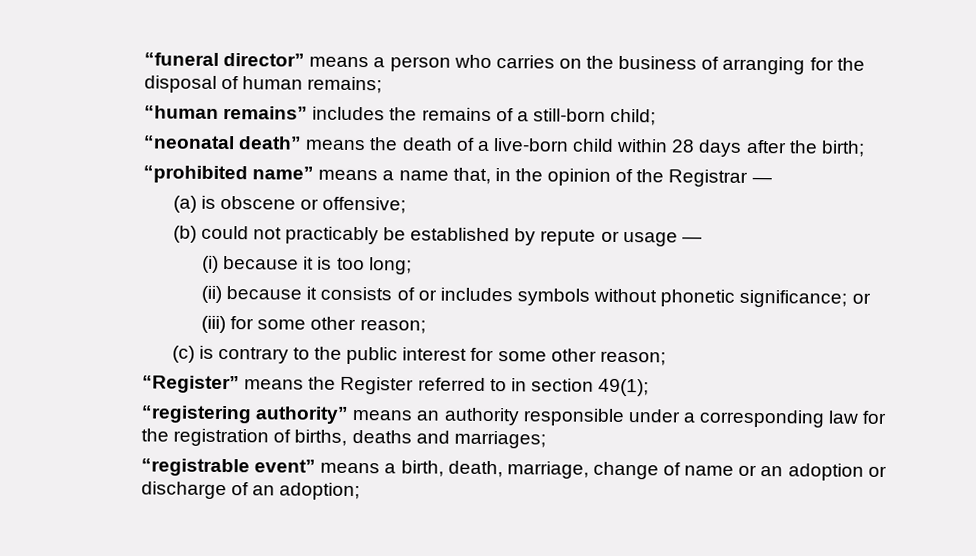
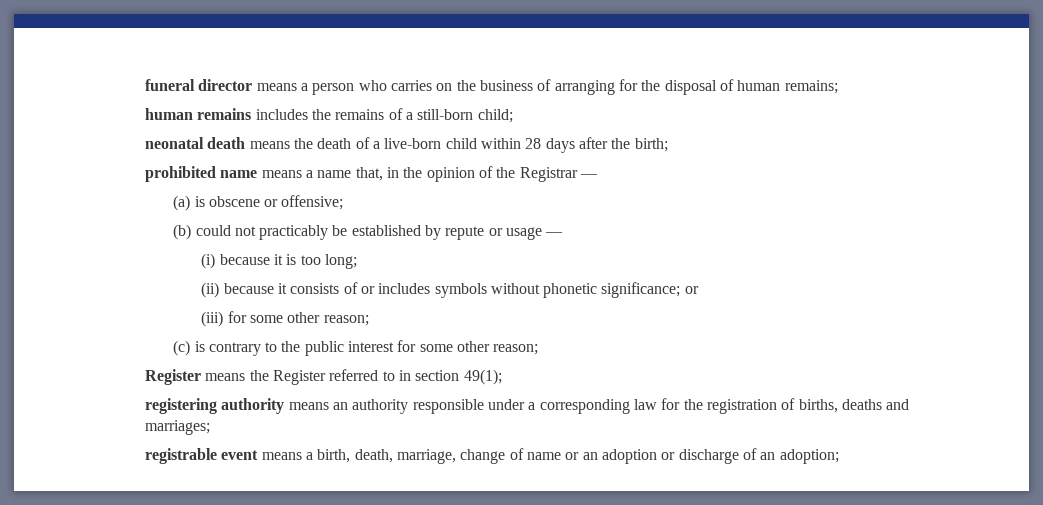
[144,52,306,67] “funeral director” -> [145,79,253,91] funeral director
[144,105,309,120] “human remains” -> [145,108,252,120] human remains
[143,135,303,150] “neonatal death” -> [145,137,246,149] neonatal death
[143,165,315,184] “prohibited name” -> [145,166,258,182] prohibited name
[142,375,241,394] “Register” -> [145,369,202,385] Register
[141,405,350,424] “registering authority” -> [145,398,285,414] registering authority
[141,458,317,477] “registrable event” -> [145,448,259,464] registrable event

